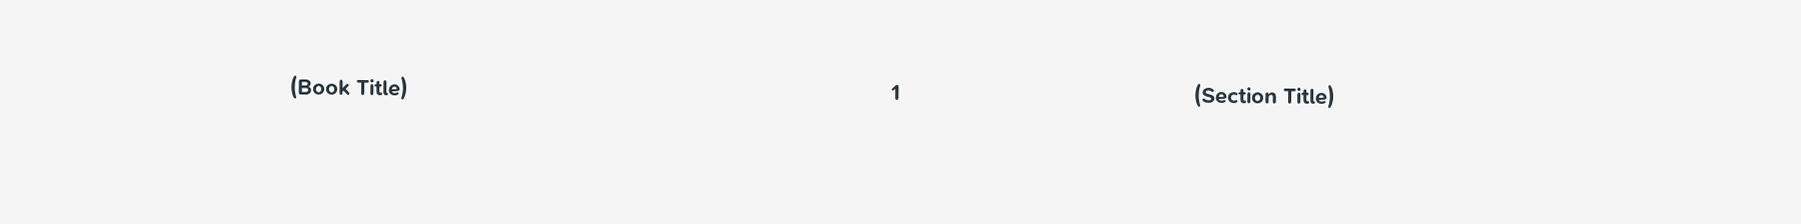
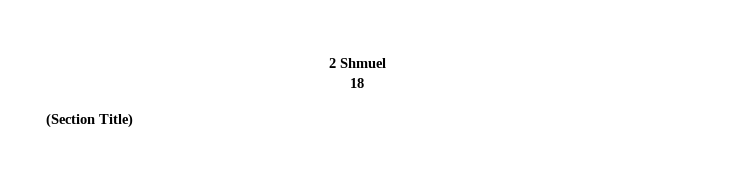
[289,74,409,101] [890,84,901,100] (Book Title) // 1 -> [328,58,386,68] [350,78,364,88] 2 Shmuel // 18

